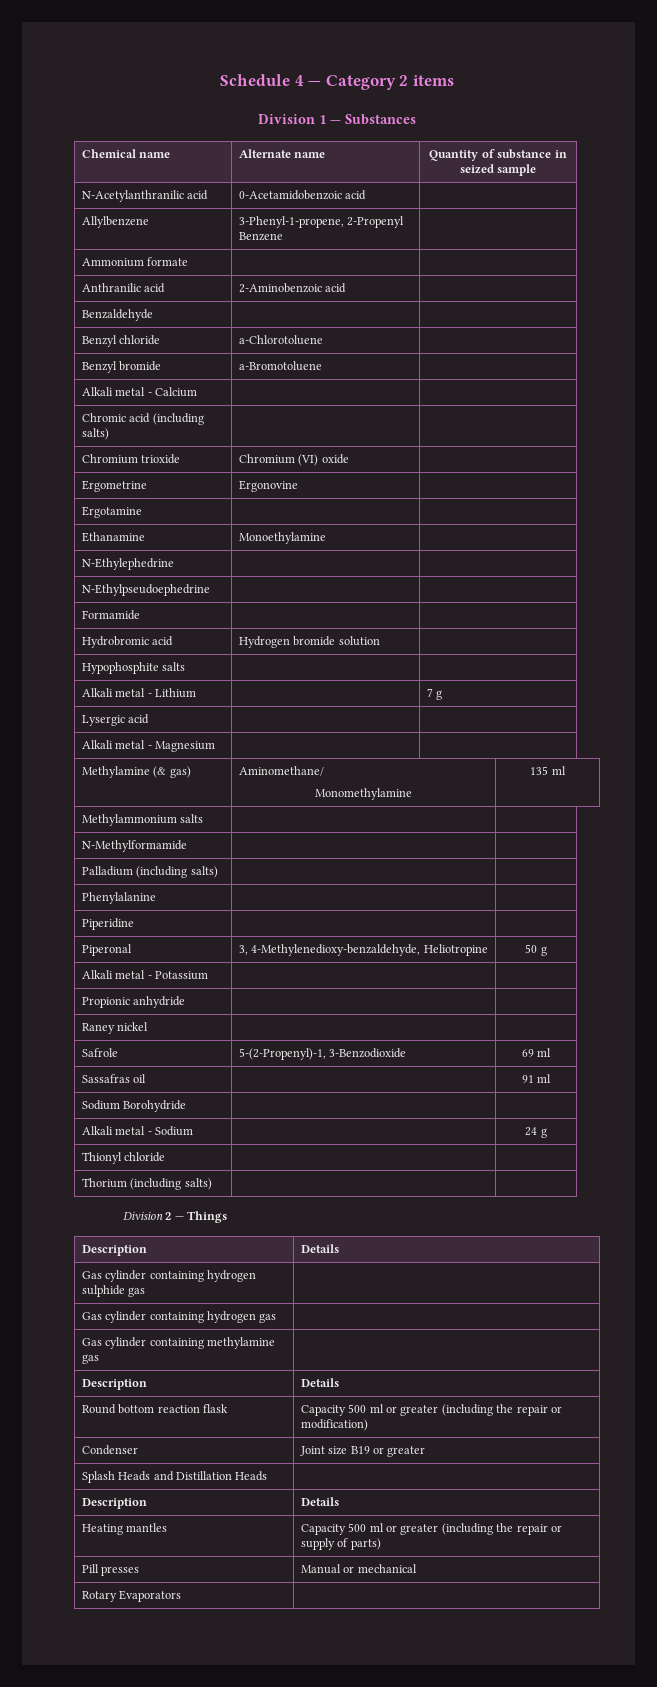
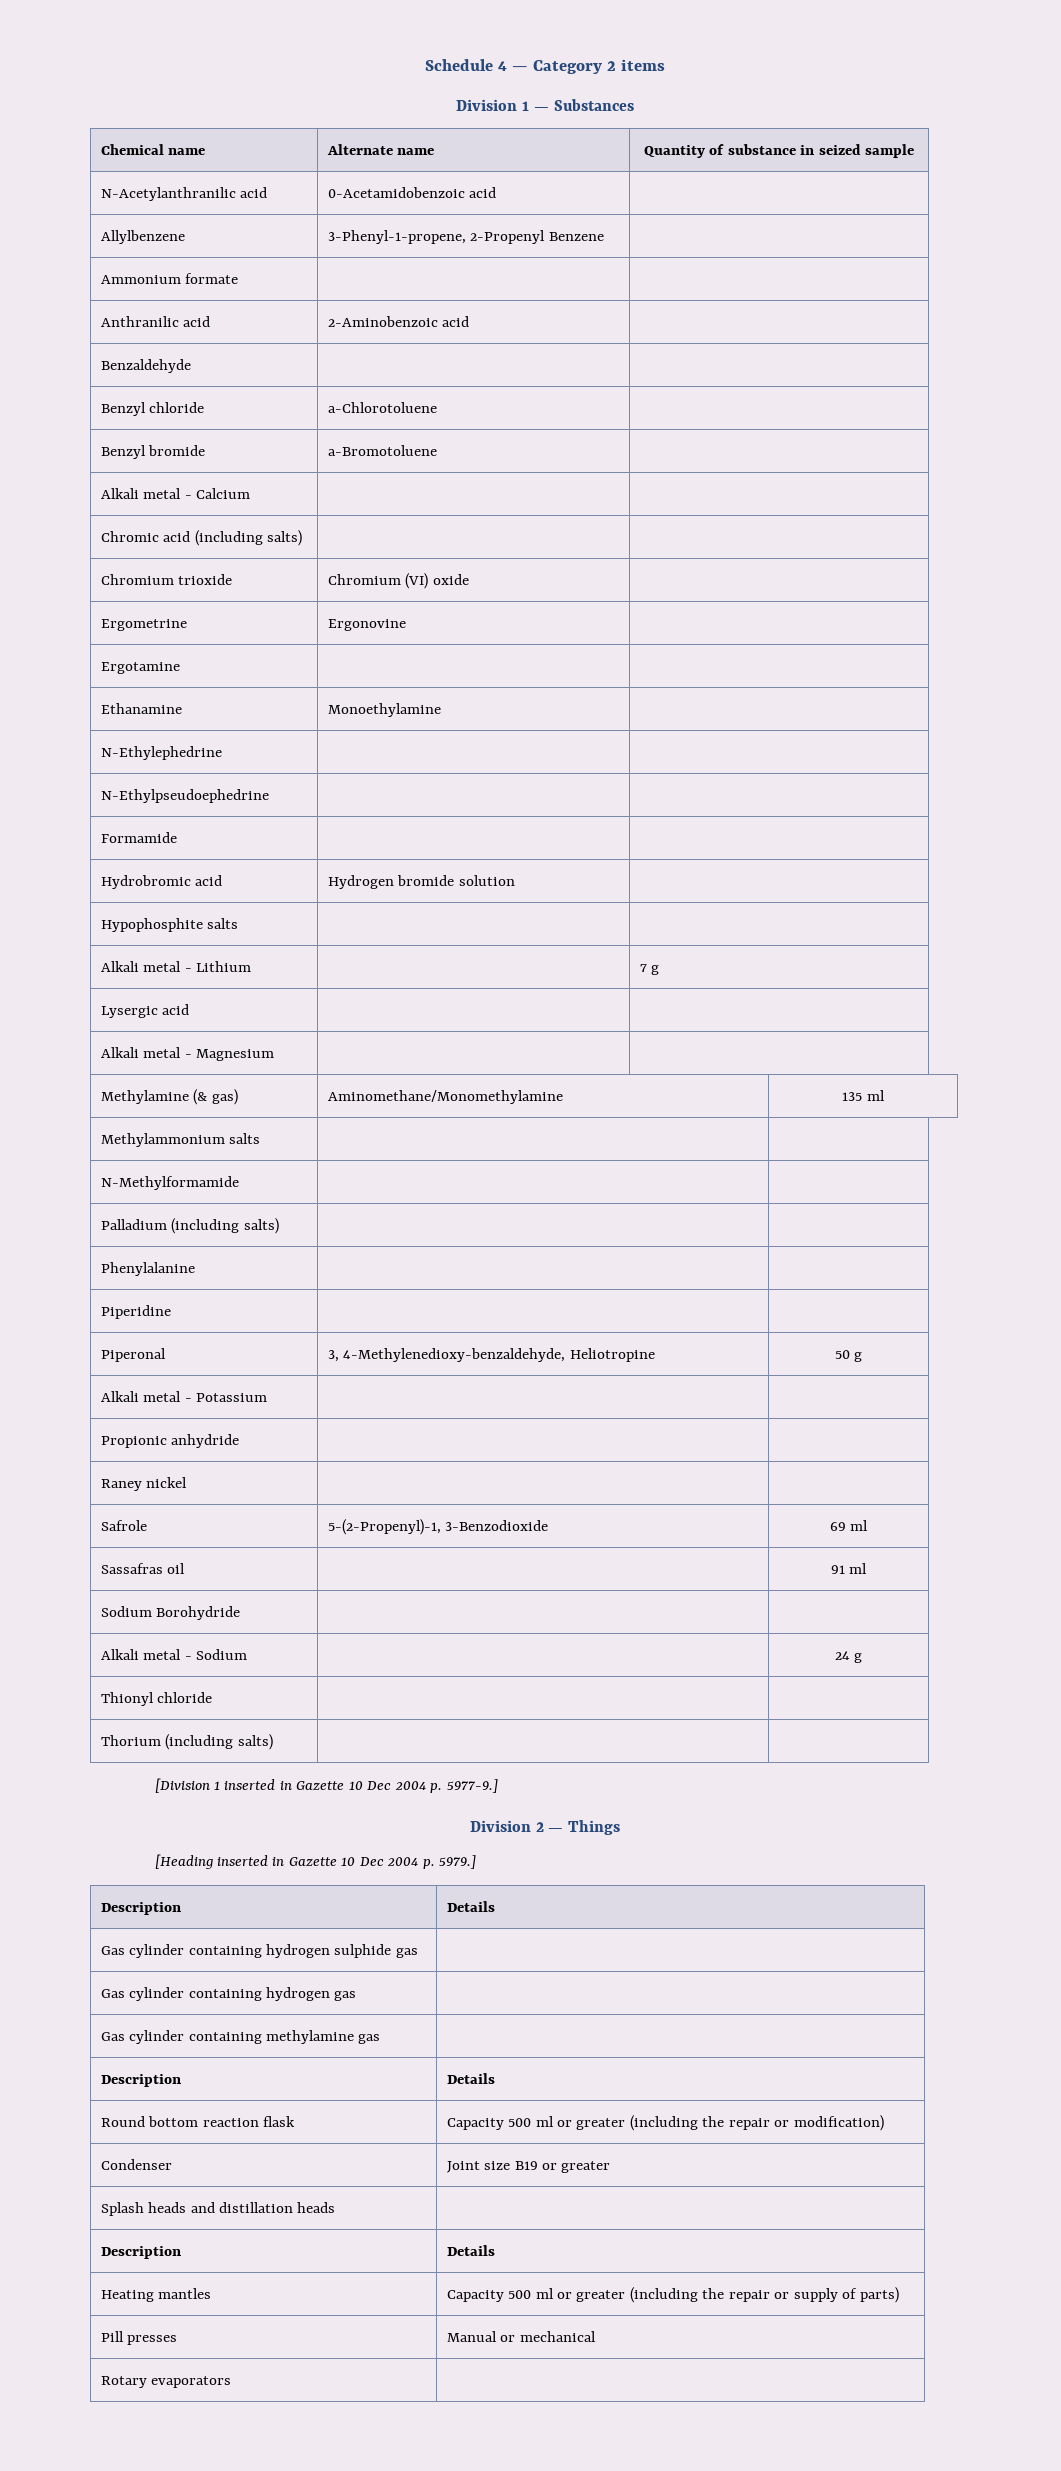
[238,766,324,776] [315,788,412,800] Aminomethane/ // Monomethylamine -> [327,1090,563,1104] Aminomethane/Monomethylamine
[122,1211,228,1223] Division 2 — Things -> [154,1778,498,1793] [469,1820,621,1835] [154,1854,477,1869] [Division 1 inserted in Gazette 10 Dec 2004 p. 5977-9.] // Division 2 — Things // [Heading inserted in Gazette 10 Dec 2004 p. 5979.]
[118,1471,268,1481] Heads and Distillation Heads -> [148,2202,336,2213] heads and distillation heads
[119,1590,182,1602] Evaporators -> [151,2376,232,2388] evaporators

